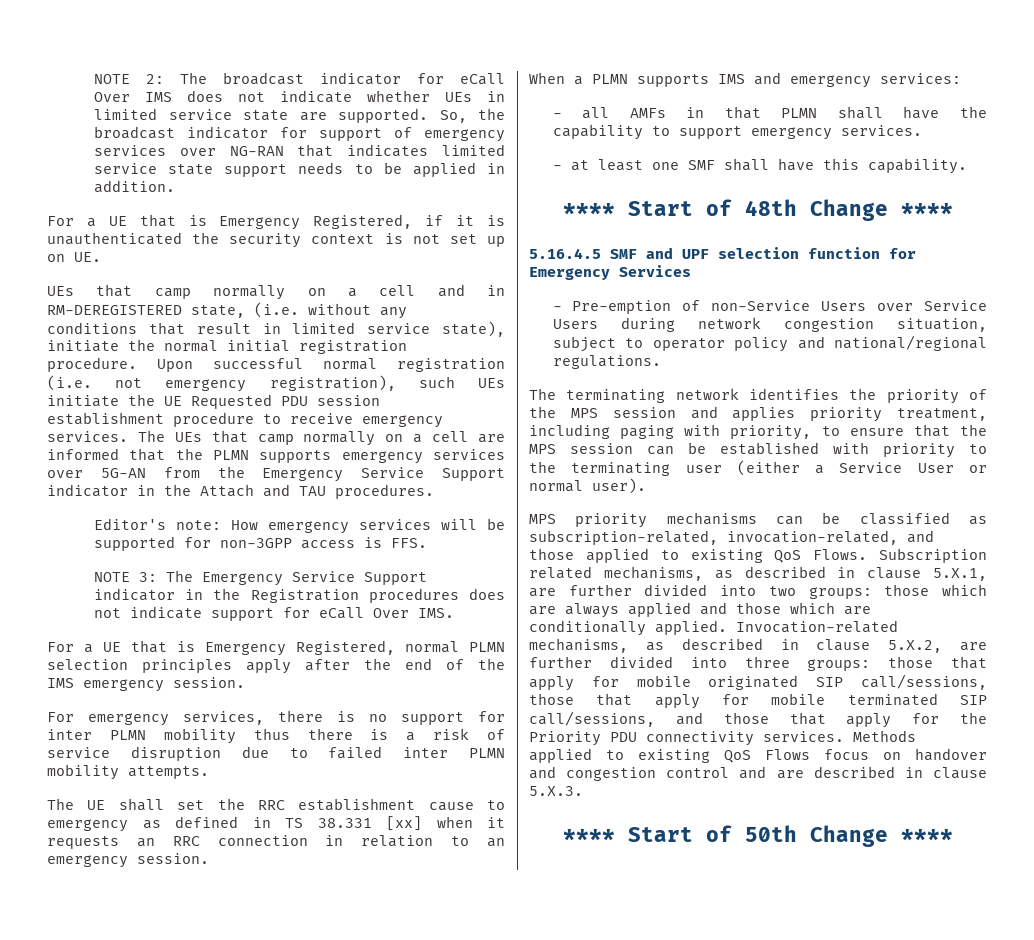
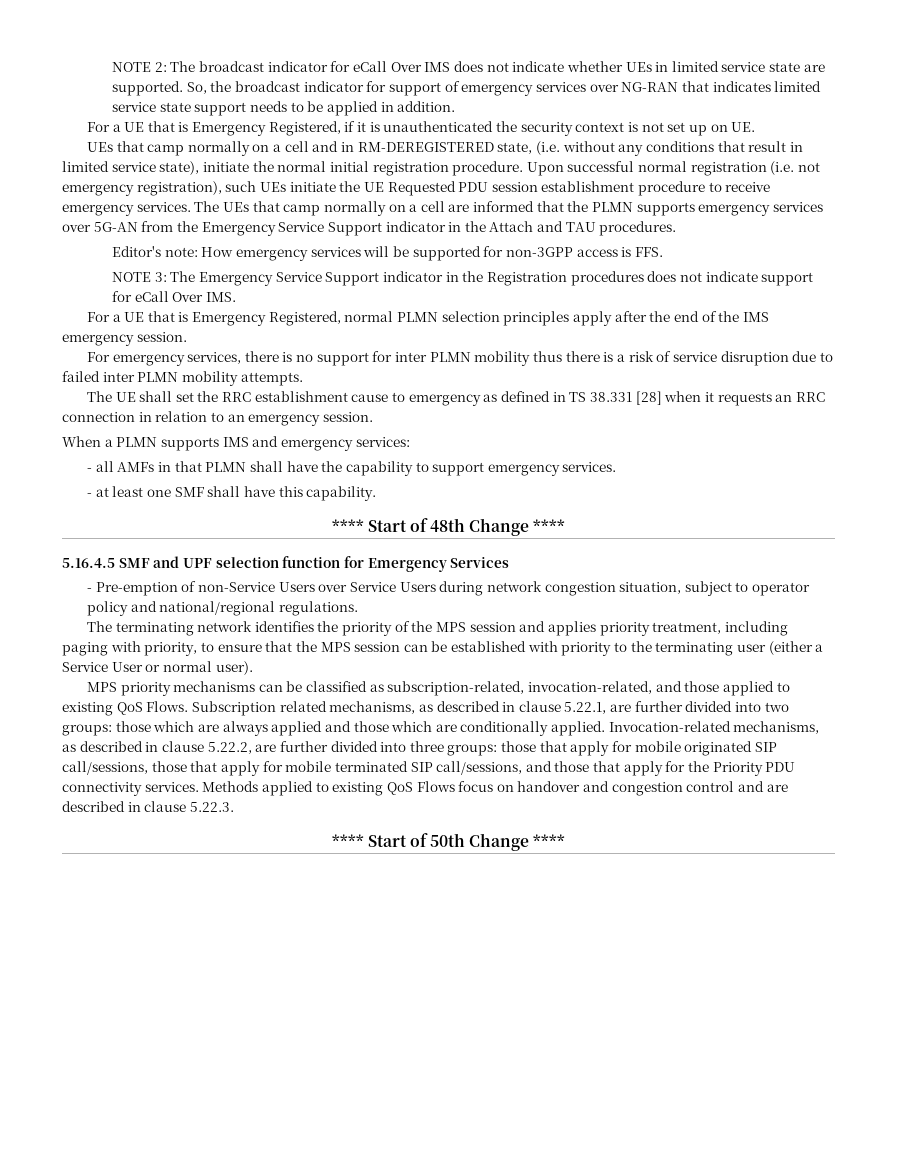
[386,816,422,831] [xx] -> [635,391,662,405] [28]
[933,568,987,581] 5.X.1, -> [564,702,607,714] 5.22.1,
[888,640,943,653] 5.X.2, -> [207,742,252,754] 5.22.2,
[529,786,583,796] 5.X.3. -> [189,802,234,812] 5.22.3.

